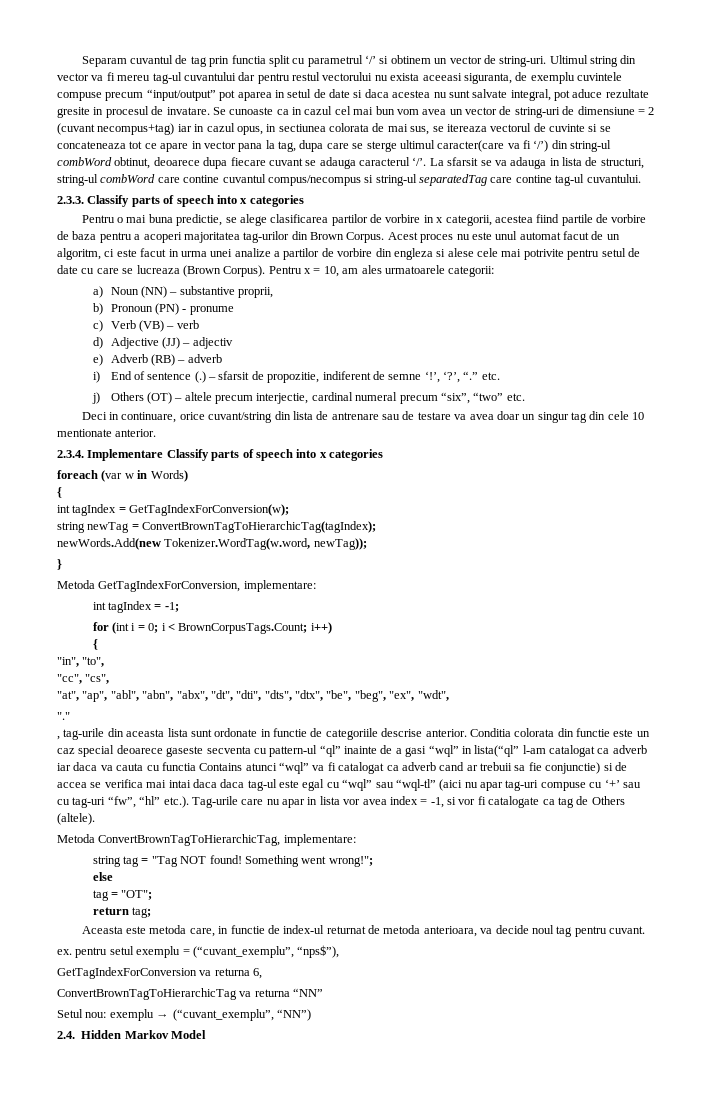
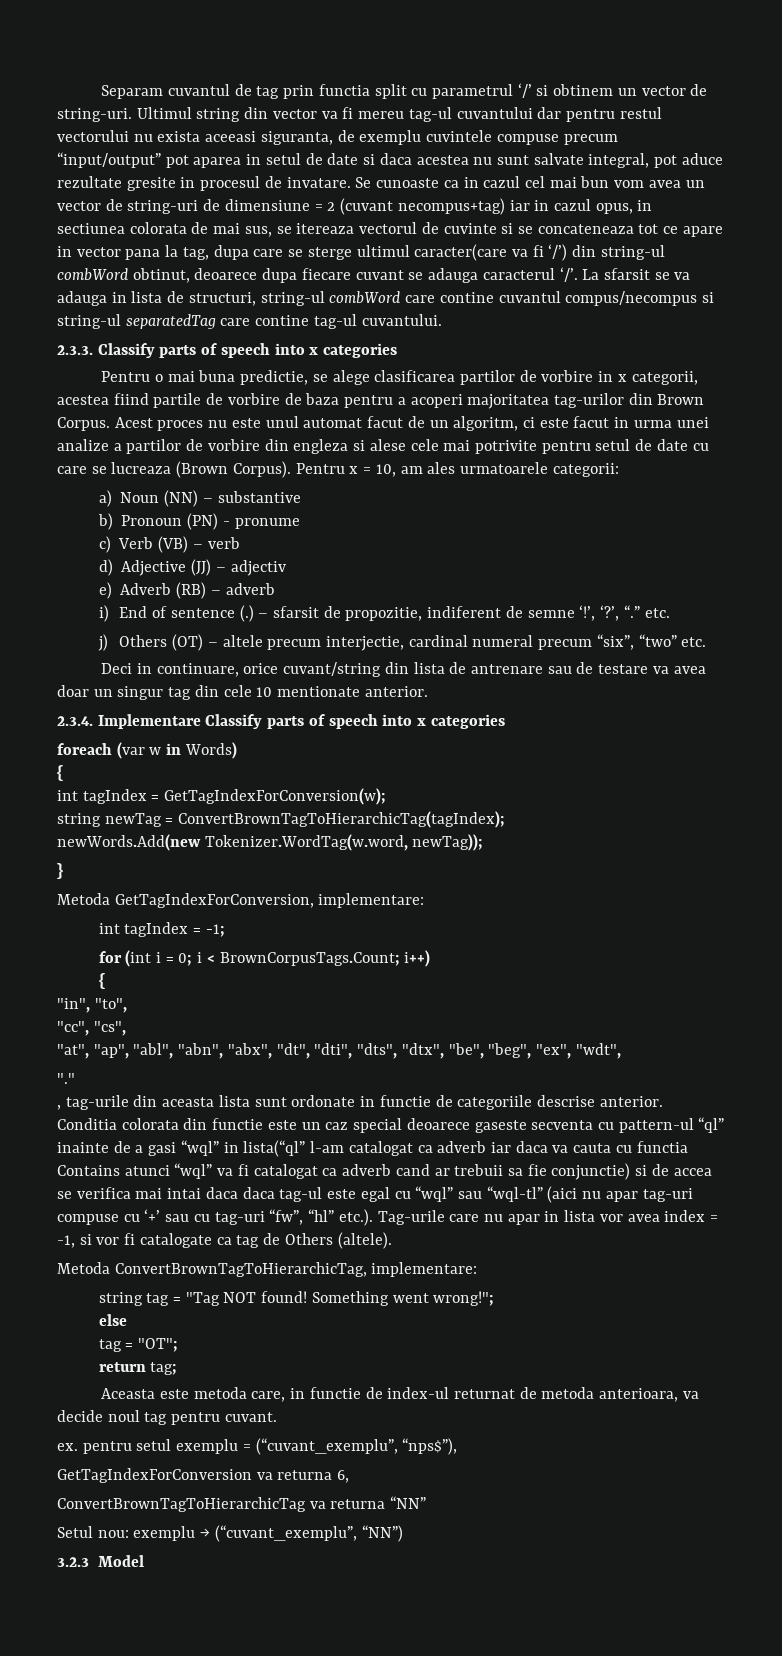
[238,287,274,298] proprii, -> (301, 497) none
[57,1030,169,1039] 2.4. Hidden Markov -> [57,1557,89,1567] 3.2.3

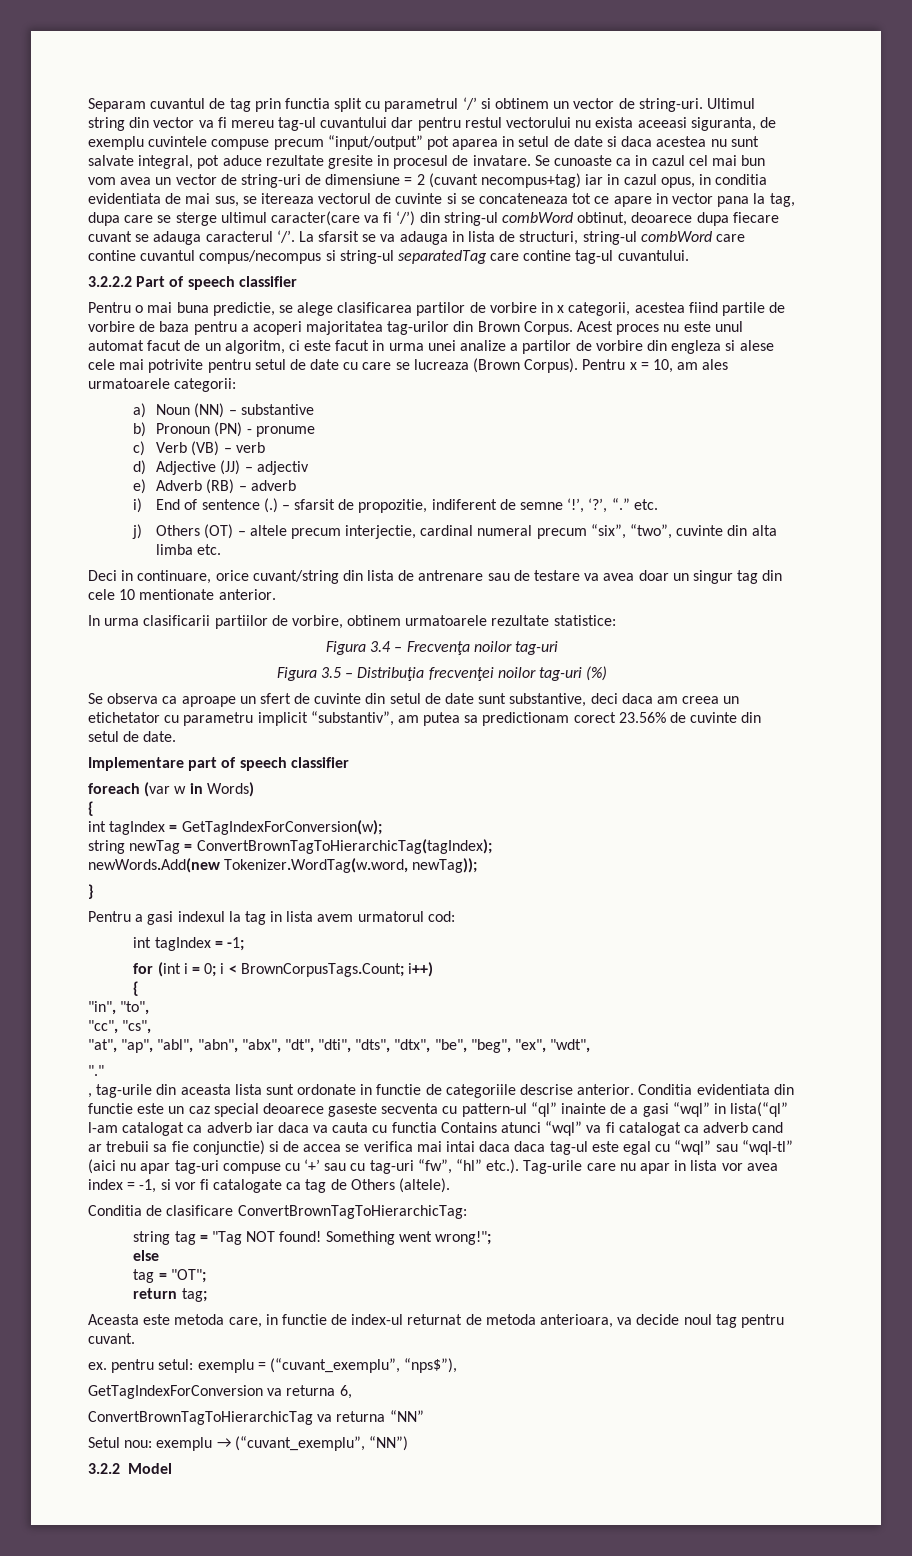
[57,222,187,234] sectiunea colorata -> [715,174,768,185] [88,193,161,204] conditia evidentiata
[57,343,398,358] 2.3.3. Classify parts of speech into x categories -> [88,276,297,290] 3.2.2.2 Part of speech classifier
[638,634,677,647] “two” -> [630,524,777,539] [156,544,194,555] “two”, cuvinte din alta limba
[57,714,505,729] 2.3.4. Implementare Classify parts of speech into x categories -> [88,615,616,629] [326,641,558,655] [276,666,608,681] [88,693,740,707] [88,711,762,726] [88,731,177,742] [88,757,349,771] In urma clasificarii partiilor de vorbire, obtinem urmatoarele rezultate statistice: // Figura 3.4 – Frecvenţa noilor tag-uri // Figura 3.5 – Distribuţia frecvenţei noilor tag-uri (%) // Se observa ca aproape un sfert de cuvinte din setul de date sunt substantive, deci daca am creea un etichetator cu parametru implicit “substantiv”, am putea sa predictionam corect 23.56% de cuvinte din setul de date. // Implementare part of speech classifier
[57,893,425,908] Metoda GetTagIndexForConversion, implementare: -> [88,911,455,925] Pentru a gasi indexul la tag in lista avem urmatorul cod:
[121,1118,179,1130] colorata -> [696,1084,770,1095] evidentiata
[57,1262,478,1277] Metoda ConvertBrownTagToHierarchicTag, implementare: -> [88,1205,467,1219] Conditia de clasificare ConvertBrownTagToHierarchicTag:
[136,1439,172,1451] setul -> [158,1359,194,1370] setul:
[57,1557,89,1567] 3.2.3 -> [88,1463,120,1474] 3.2.2

